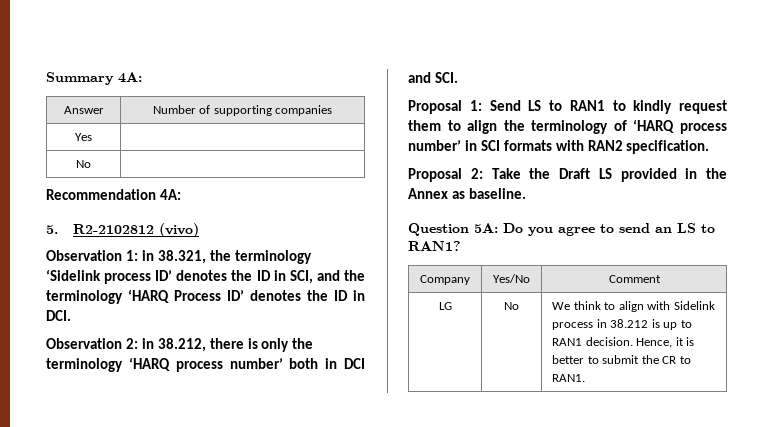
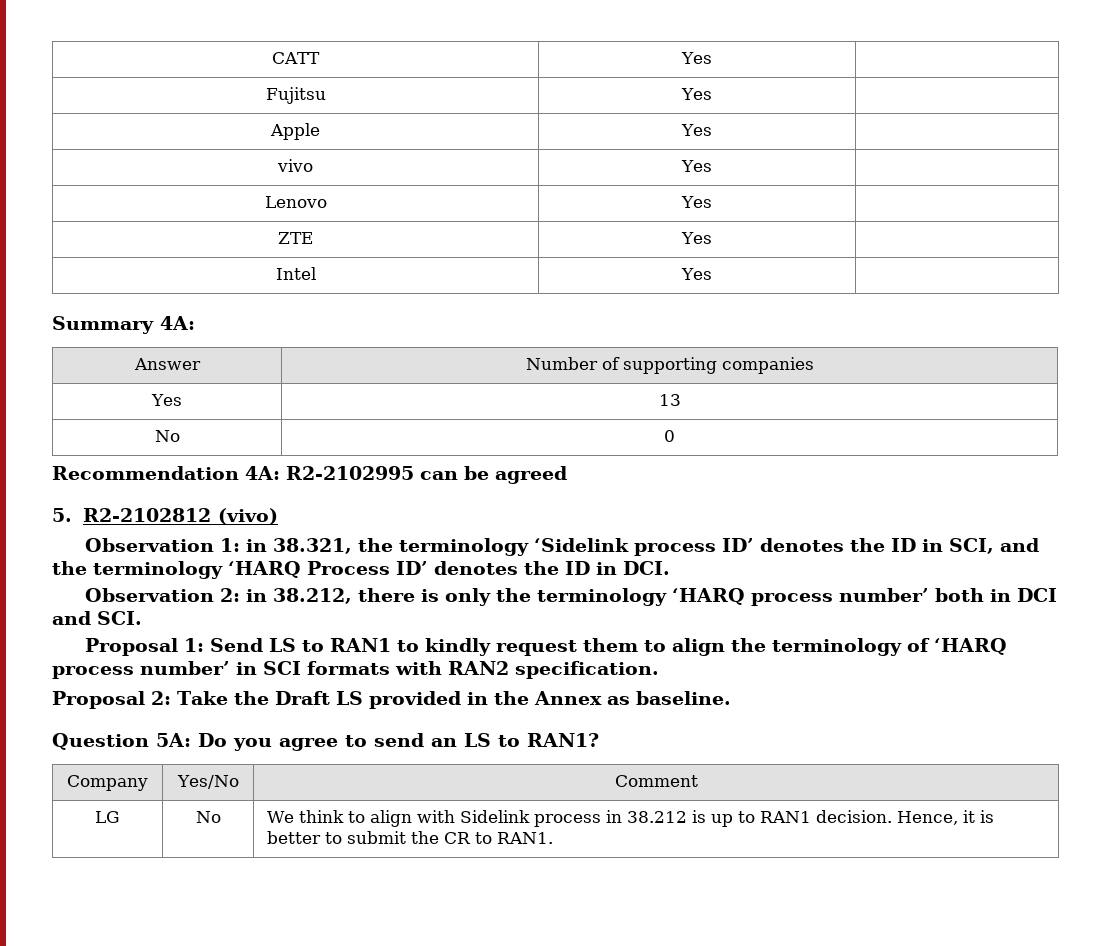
(46, 78) none -> [272,52,321,64] [681,52,713,64] [265,87,326,104] [681,88,713,100] [270,123,320,140] [681,124,713,136] [277,159,313,172] [681,160,713,172] [264,196,327,208] [681,196,713,208] [278,232,313,244] [681,232,713,244] [275,267,316,280] [681,268,713,280] CATT | Yes | // Fujitsu | Yes | // Apple | Yes | // vivo | Yes | // Lenovo | Yes | // ZTE | Yes | // Intel | Yes | //
[76,160,91,168] // No | -> [658,394,681,406] [154,430,180,442] [664,430,675,442] 13 // No | 0
(181, 194) none -> [286,466,567,484] R2-2102995 can be agreed

